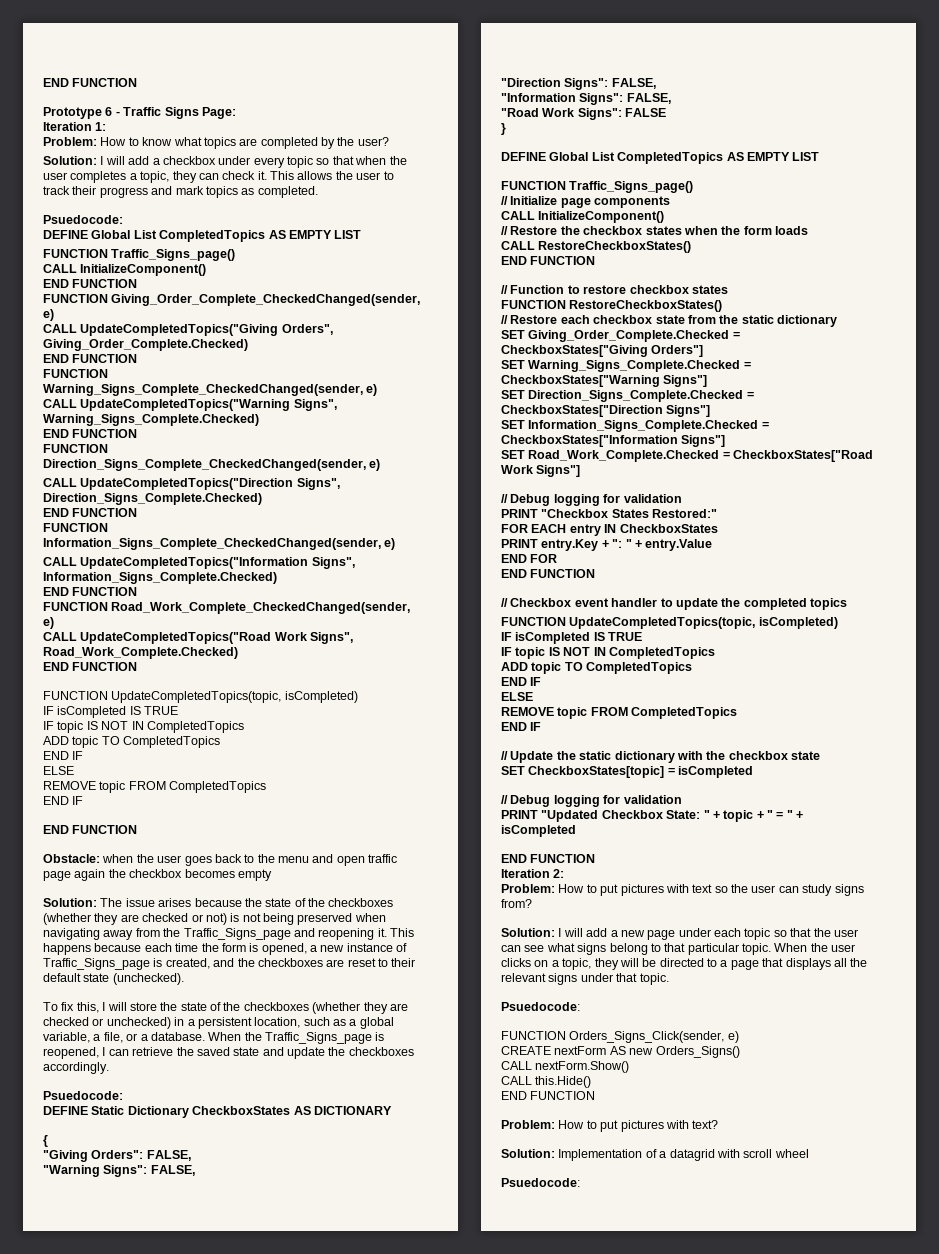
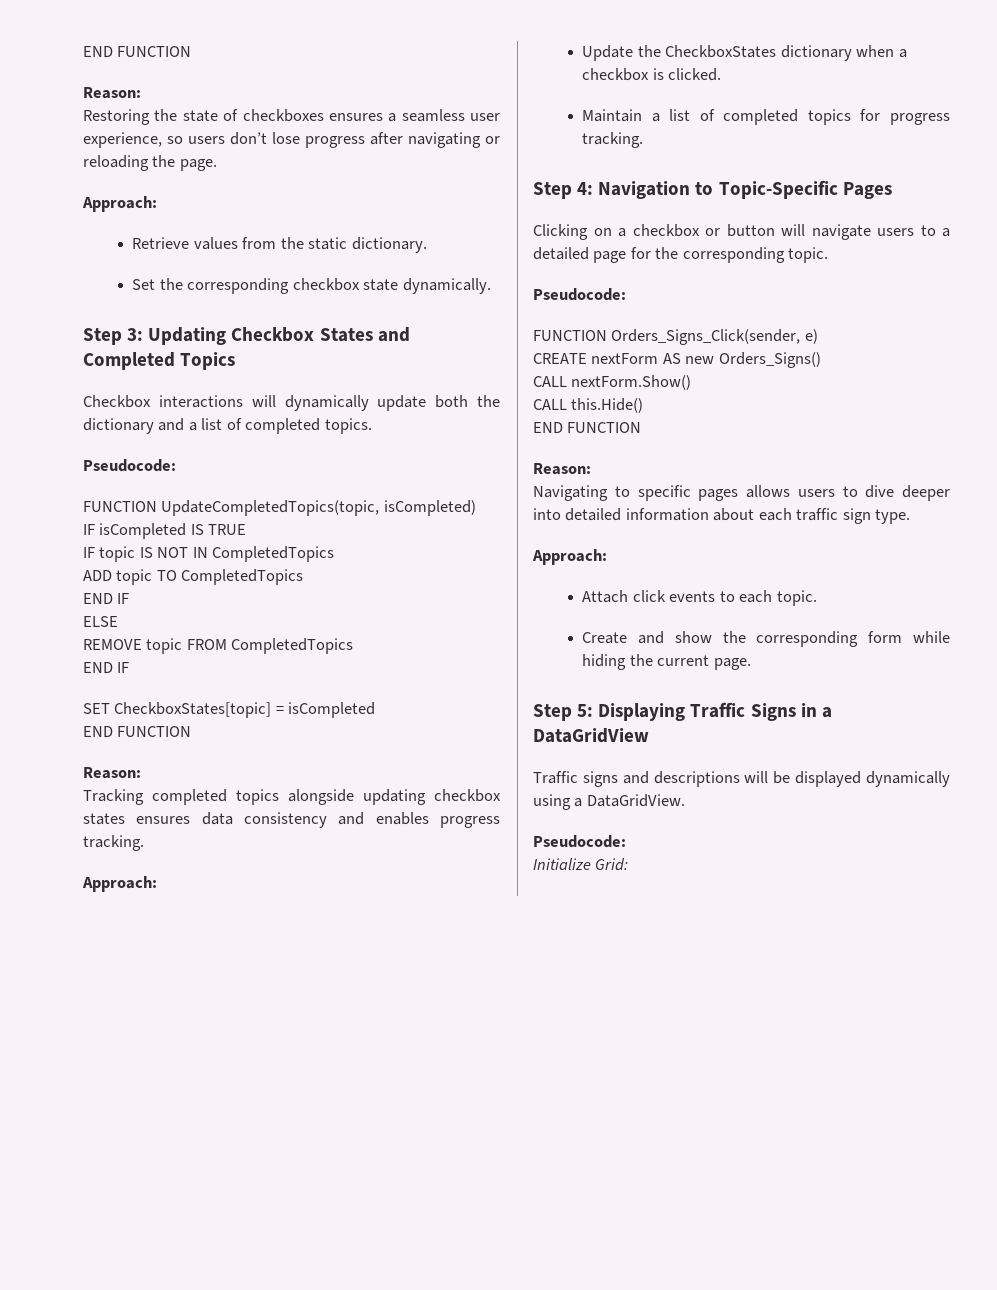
[43,78,138,87] [43,107,236,119] [43,122,107,131] [43,137,389,149] [43,156,407,168] [43,171,394,183] [43,186,318,198] [43,215,123,224] [43,230,362,242] [43,249,236,261] [43,264,207,276] [43,279,138,288] [43,294,421,306] [43,309,54,321] [43,324,333,336] [43,339,248,351] [43,354,138,363] [43,369,108,378] [43,384,378,396] [43,399,337,411] [43,414,259,426] [43,429,138,438] [43,444,108,453] [43,459,381,471] [43,478,340,490] [43,493,262,505] [43,508,138,517] [43,523,108,532] [43,538,396,550] [43,557,355,569] [43,572,277,584] [43,587,138,596] [43,602,411,614] [43,617,54,629] [43,632,354,644] [43,647,238,659] [43,662,138,671] END FUNCTION // Prototype 6 - Traffic Signs Page: // Iteration 1: // Problem: How to know what topics are completed by the user? // Solution: I will add a checkbox under every topic so that when the user completes a topic, they can check it. This allows the user to track their progress and mark topics as completed. // Psuedocode: // DEFINE Global List CompletedTopics AS EMPTY LIST // FUNCTION Traffic_Signs_page() // CALL InitializeComponent() // END FUNCTION // FUNCTION Giving_Order_Complete_CheckedChanged(sender, e) // CALL UpdateCompletedTopics("Giving Orders", Giving_Order_Complete.Checked) // END FUNCTION // FUNCTION Warning_Signs_Complete_CheckedChanged(sender, e) // CALL UpdateCompletedTopics("Warning Signs", Warning_Signs_Complete.Checked) // END FUNCTION // FUNCTION Direction_Signs_Complete_CheckedChanged(sender, e) // CALL UpdateCompletedTopics("Direction Signs", Direction_Signs_Complete.Checked) // END FUNCTION // FUNCTION Information_Signs_Complete_CheckedChanged(sender, e) // CALL UpdateCompletedTopics("Information Signs", Information_Signs_Complete.Checked) // END FUNCTION // FUNCTION Road_Work_Complete_CheckedChanged(sender, e) // CALL UpdateCompletedTopics("Road Work Signs", Road_Work_Complete.Checked) // END FUNCTION -> [83,46,192,57] [83,87,141,99] [83,109,500,125] [83,132,500,148] [83,155,217,171] [82,196,157,212] [132,237,427,253] [132,278,491,294] [83,327,410,345] [83,352,236,370] [83,395,500,411] [83,418,372,434] [83,459,176,472] END FUNCTION // Reason: // Restoring the state of checkboxes ensures a seamless user experience, so users don’t lose progress after navigating or reloading the page. // Approach: // Retrieve values from the static dictionary. // Set the corresponding checkbox state dynamically. // Step 3: Updating Checkbox States and Completed Topics // Checkbox interactions will dynamically update both the dictionary and a list of completed topics. // Pseudocode:
[43,825,138,834] [43,854,398,866] [43,869,272,881] [43,898,394,907] [43,913,386,925] [43,928,414,940] [43,943,408,955] [43,958,416,970] [43,973,184,985] [43,1002,408,1014] [43,1017,394,1029] [43,1032,385,1044] [43,1047,414,1059] [43,1062,109,1074] [43,1091,123,1100] [43,1106,392,1118] [43,1135,48,1147] [43,1150,191,1162] [43,1165,195,1177] [501,78,656,90] [501,93,671,105] [501,108,667,120] [501,123,506,135] [501,152,820,164] [501,181,694,193] [501,196,671,208] [501,211,665,223] [501,226,808,235] [501,241,692,253] [501,256,596,265] [501,285,728,294] [501,300,723,312] [501,315,837,327] [501,330,740,342] [501,345,704,357] [501,360,751,372] [501,375,708,387] [501,390,754,402] [501,405,711,417] [501,420,769,432] [501,435,726,447] [501,450,874,462] [501,465,581,477] [501,494,682,506] [501,509,718,518] [501,524,718,536] [501,539,713,551] [501,554,558,563] [501,569,596,578] [501,598,847,610] [501,617,838,629] [501,632,643,644] [501,647,715,659] [501,662,693,674] [501,677,542,686] [501,692,533,701] [501,707,738,719] [501,722,542,731] [501,751,820,763] [501,766,754,778] [501,795,682,807] [501,810,804,822] [501,825,576,837] [501,854,596,863] [501,869,565,878] [501,884,864,896] [501,899,532,908] [501,928,858,940] [501,943,856,955] [501,958,868,970] [501,973,669,985] [501,1002,580,1011] END FUNCTION // Obstacle: when the user goes back to the menu and open traffic page again the checkbox becomes empty // Solution: The issue arises because the state of the checkboxes (whether they are checked or not) is not being preserved when navigating away from the Traffic_Signs_page and reopening it. This happens because each time the form is opened, a new instance of Traffic_Signs_page is created, and the checkboxes are reset to their default state (unchecked). // To fix this, I will store the state of the checkboxes (whether they are checked or unchecked) in a persistent location, such as a global variable, a file, or a database. When the Traffic_Signs_page is reopened, I can retrieve the saved state and update the checkboxes accordingly. // Psuedocode: // DEFINE Static Dictionary CheckboxStates AS DICTIONARY // { // "Giving Orders": FALSE, // "Warning Signs": FALSE, // "Direction Signs": FALSE, // "Information Signs": FALSE, // "Road Work Signs": FALSE // } // DEFINE Global List CompletedTopics AS EMPTY LIST // FUNCTION Traffic_Signs_page() // // Initialize page components // CALL InitializeComponent() // // Restore the checkbox states when the form loads // CALL RestoreCheckboxStates() // END FUNCTION // // Function to restore checkbox states // FUNCTION RestoreCheckboxStates() // // Restore each checkbox state from the static dictionary // SET Giving_Order_Complete.Checked = CheckboxStates["Giving Orders"] // SET Warning_Signs_Complete.Checked = CheckboxStates["Warning Signs"] // SET Direction_Signs_Complete.Checked = CheckboxStates["Direction Signs"] // SET Information_Signs_Complete.Checked = CheckboxStates["Information Signs"] // SET Road_Work_Complete.Checked = CheckboxStates["Road Work Signs"] // // Debug logging for validation // PRINT "Checkbox States Restored:" // FOR EACH entry IN CheckboxStates // PRINT entry.Key + ": " + entry.Value // END FOR // END FUNCTION // // Checkbox event handler to update the completed topics // FUNCTION UpdateCompletedTopics(topic, isCompleted) // IF isCompleted IS TRUE // IF topic IS NOT IN CompletedTopics // ADD topic TO CompletedTopics // END IF // ELSE // REMOVE topic FROM CompletedTopics // END IF // // Update the static dictionary with the checkbox state // SET CheckboxStates[topic] = isCompleted // // Debug logging for validation // PRINT "Updated Checkbox State: " + topic + " = " + isCompleted // END FUNCTION // Iteration 2: // Problem: How to put pictures with text so the user can study signs from? // Solution: I will add a new page under each topic so that the user can see what signs belong to that particular topic. When the user clicks on a topic, they will be directed to a page that displays all the relevant signs under that topic. // Psuedocode: -> [83,702,376,718] [83,726,192,737] [83,767,141,779] [83,789,501,805] [83,812,500,828] [83,835,144,851] [82,876,157,892] [582,45,907,61] [582,68,722,81] [582,109,950,125] [582,132,644,148] [533,180,892,199] [533,224,950,240] [533,247,829,263] [533,288,626,301] SET CheckboxStates[topic] = isCompleted // END FUNCTION // Reason: // Tracking completed topics alongside updating checkbox states ensures data consistency and enables progress tracking. // Approach: // Update the CheckboxStates dictionary when a checkbox is clicked. // Maintain a list of completed topics for progress tracking. // Step 4: Navigation to Topic-Specific Pages // Clicking on a checkbox or button will navigate users to a detailed page for the corresponding topic. // Pseudocode:
[501,1120,719,1132] [501,1149,809,1161] [501,1178,580,1187] Problem: How to put pictures with text? // Solution: Implementation of a datagrid with scroll wheel // Psuedocode: -> [533,463,591,475] [533,485,950,501] [533,508,911,524] [532,549,607,565] [582,590,817,606] [582,631,950,647] [582,654,751,670] [533,702,832,721] [533,728,649,743] [533,771,950,787] [533,794,685,810] [533,835,626,848] [533,858,629,871] Reason: // Navigating to specific pages allows users to dive deeper into detailed information about each traffic sign type. // Approach: // Attach click events to each topic. // Create and show the corresponding form while hiding the current page. // Step 5: Displaying Traffic Signs in a DataGridView // Traffic signs and descriptions will be displayed dynamically using a DataGridView. // Pseudocode: // Initialize Grid:

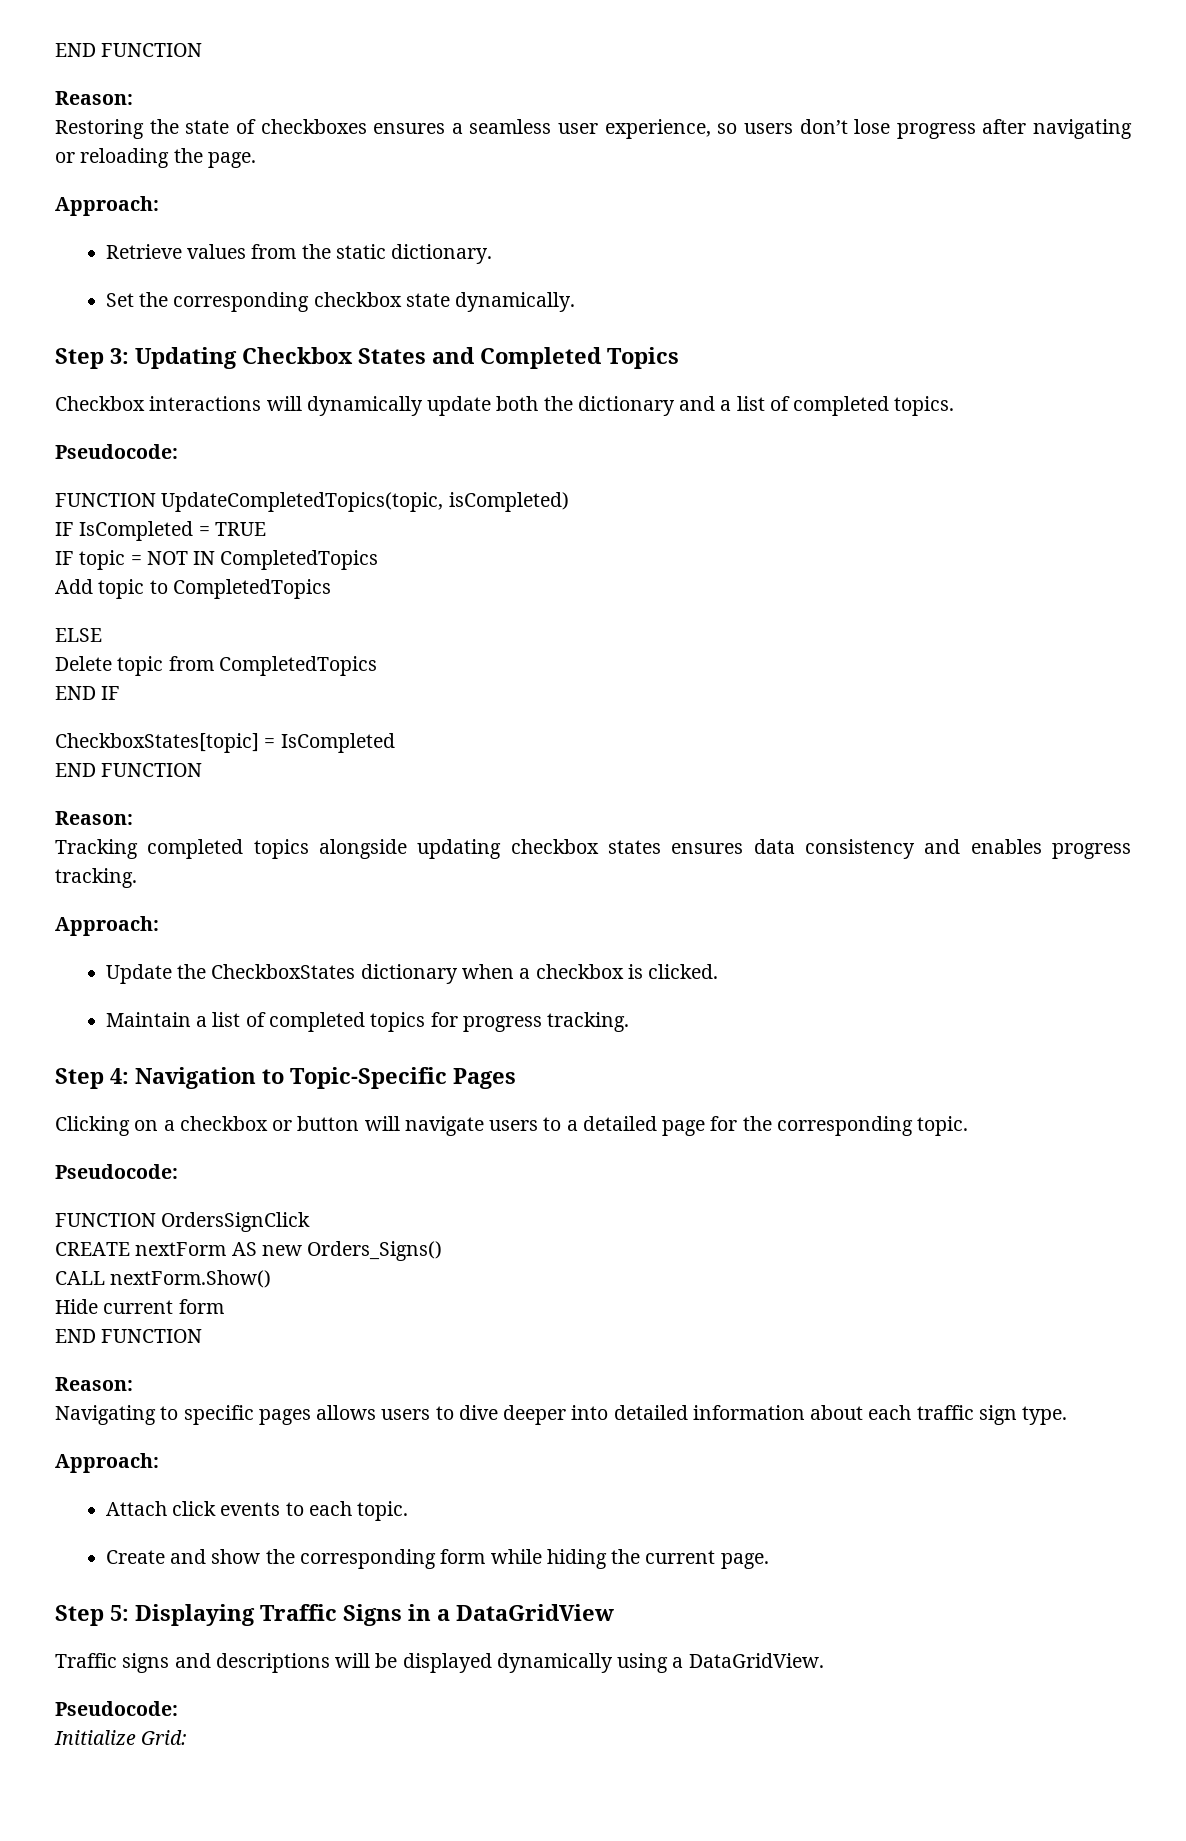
[99,523,204,539] isCompleted IS -> [79,521,210,541] IsCompleted =
[139,547,153,558] IS -> [130,555,142,565] =
[83,569,304,585] [83,593,130,604] [83,616,118,627] [83,638,354,654] [83,662,130,673] [83,703,110,714] ADD topic TO CompletedTopics // END IF // ELSE // REMOVE topic FROM CompletedTopics // END IF // SET -> [55,579,331,599] [55,628,102,642] [55,656,377,676] [55,686,121,700] Add topic to CompletedTopics // ELSE // Delete topic from CompletedTopics // END IF //
[288,702,376,718] isCompleted -> [280,733,395,753] IsCompleted
[611,329,818,345] Orders_Signs_Click(sender, e) -> [161,1212,311,1232] OrdersSignClick
[533,398,644,413] CALL this.Hide() -> [55,1299,224,1314] Hide current form

